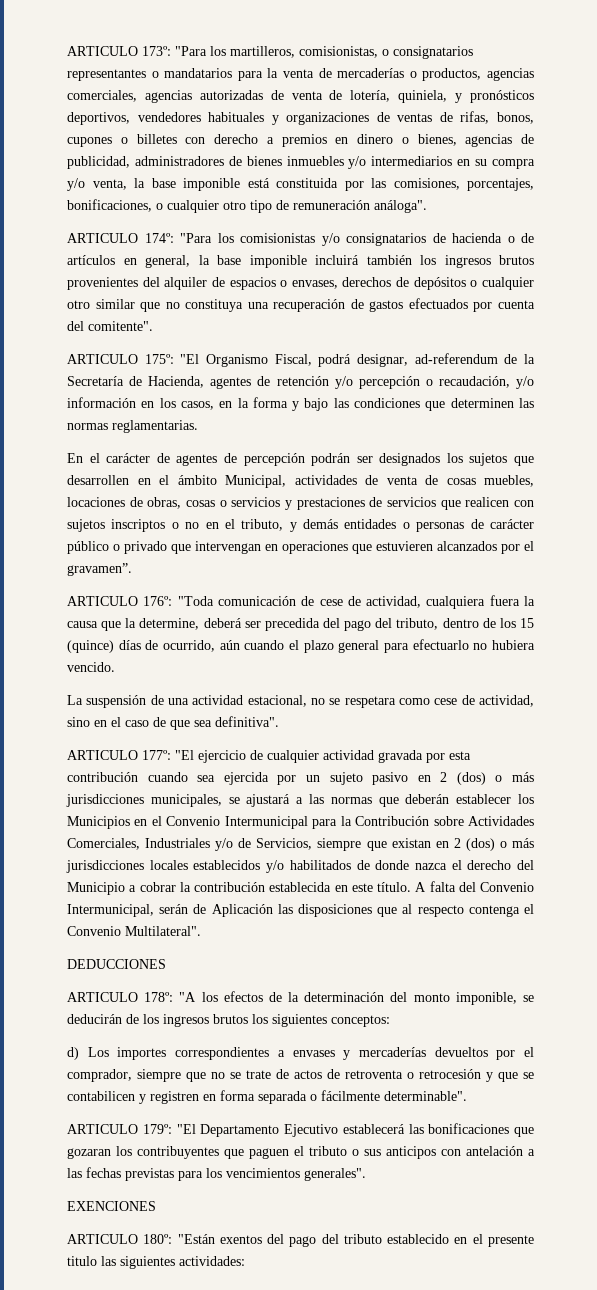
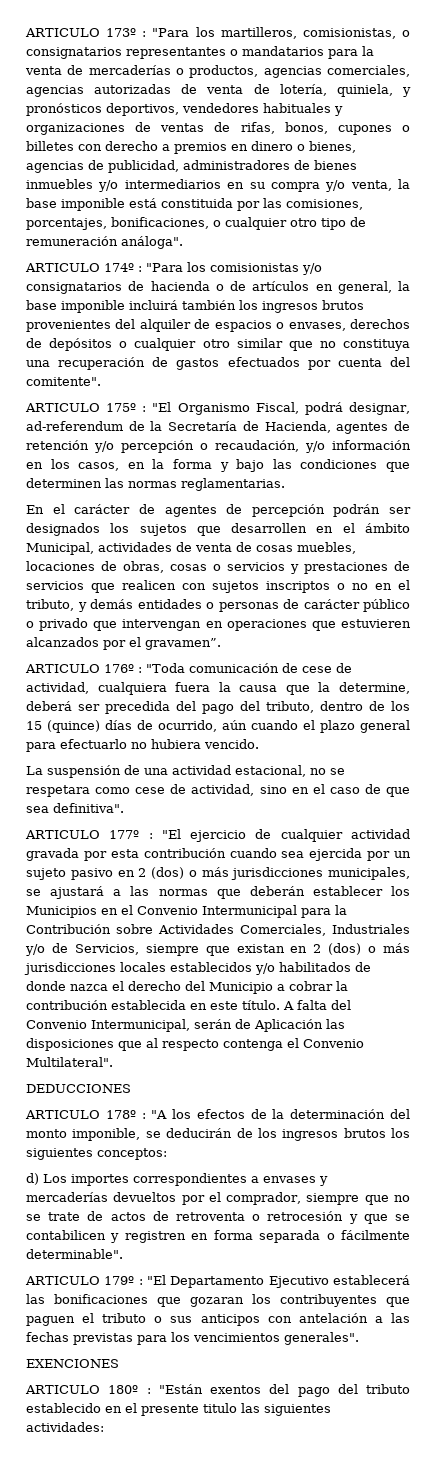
[67,46,171,56] ARTICULO 173º: -> [25,28,147,37] ARTICULO 173º :
[144,233,174,243] 174º: -> [104,263,142,272] 174º :
[144,354,174,364] 175º: -> [106,403,147,412] 175º :
[143,596,173,606] 176º: -> [104,664,142,673] 176º :
[142,750,171,760] 177º: -> [109,830,153,839] 177º :
[144,992,174,1002] 178º: -> [105,1110,146,1119] 178º :
[142,1124,172,1134] 179º: -> [104,1276,143,1285] 179º :
[143,1234,173,1244] 180º: -> [108,1385,151,1394] 180º :

